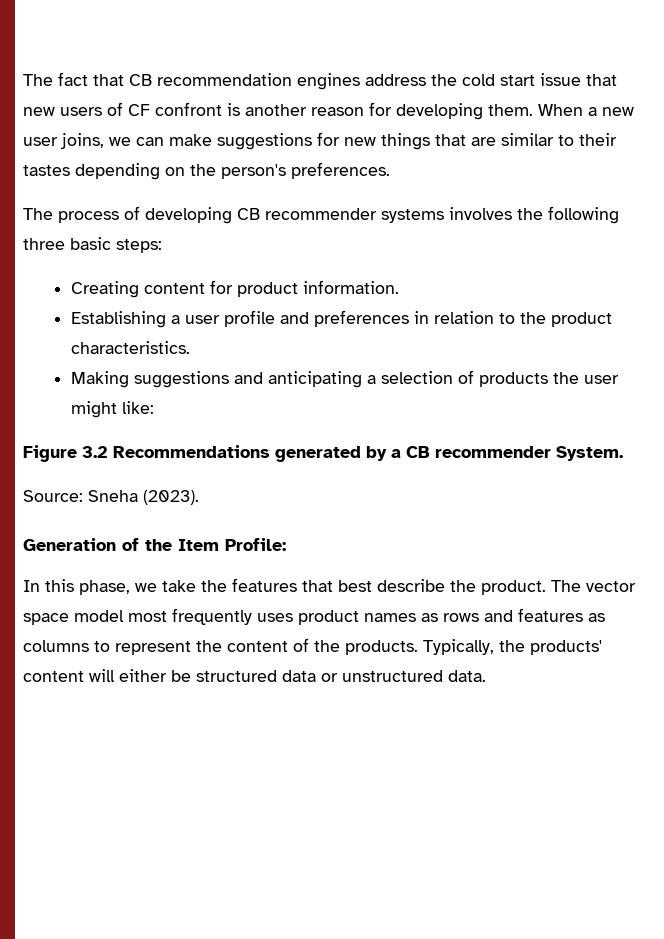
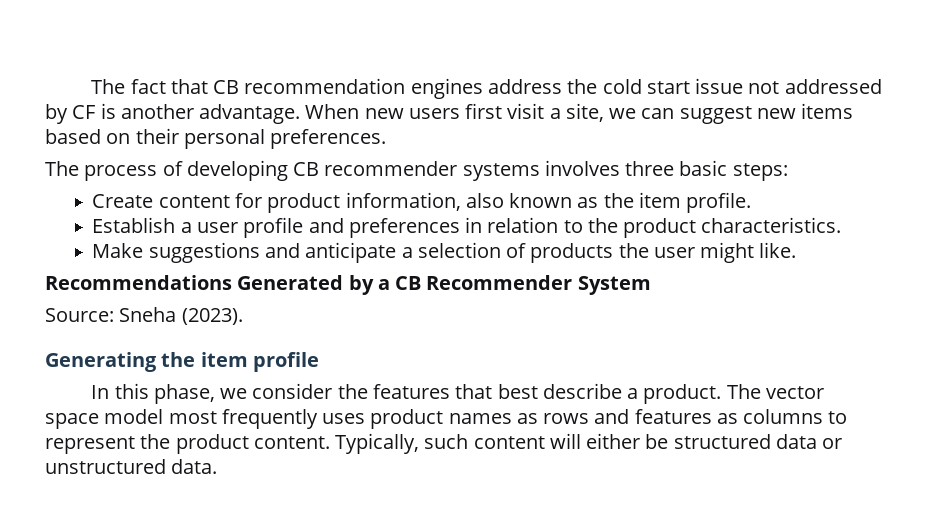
[586,74,617,86] [23,102,634,120] [23,132,617,150] [23,163,286,180] that new users of CF confront is another reason for developing them. When a new user joins, we can make suggestions for new things that are similar to their tastes depending on the person's -> [748,79,882,94] [45,103,854,124] [45,128,265,149] not addressed by CF is another advantage. When new users first visit a site, we can suggest new items based on their personal
[517,206,619,224] the following -> (620, 168) none
[70,281,139,298] Creating -> [92,194,154,208] Create
[302,280,399,294] [70,311,166,328] information. // Establishing -> [345,192,752,213] [92,217,176,233] information, also known as the item profile. // Establish
[70,371,129,388] Making -> [92,243,144,258] Make
[267,371,362,388] anticipating -> [305,242,397,263] anticipate
[121,401,154,414] [23,445,361,462] like: // Figure 3.2 Recommendations generated -> [759,242,797,258] [45,275,344,290] like. // Recommendations Generated
[435,446,623,461] recommender System. -> [426,275,651,295] Recommender System
[23,538,286,551] Generation of the Item Profile: -> [45,352,319,372] Generating the item profile
[162,580,196,592] take -> [252,383,333,399] consider
[450,580,476,592] the -> [627,388,639,399] a
[227,638,602,655] content of the products. Typically, the products' -> [175,433,469,454] product content. Typically, such

